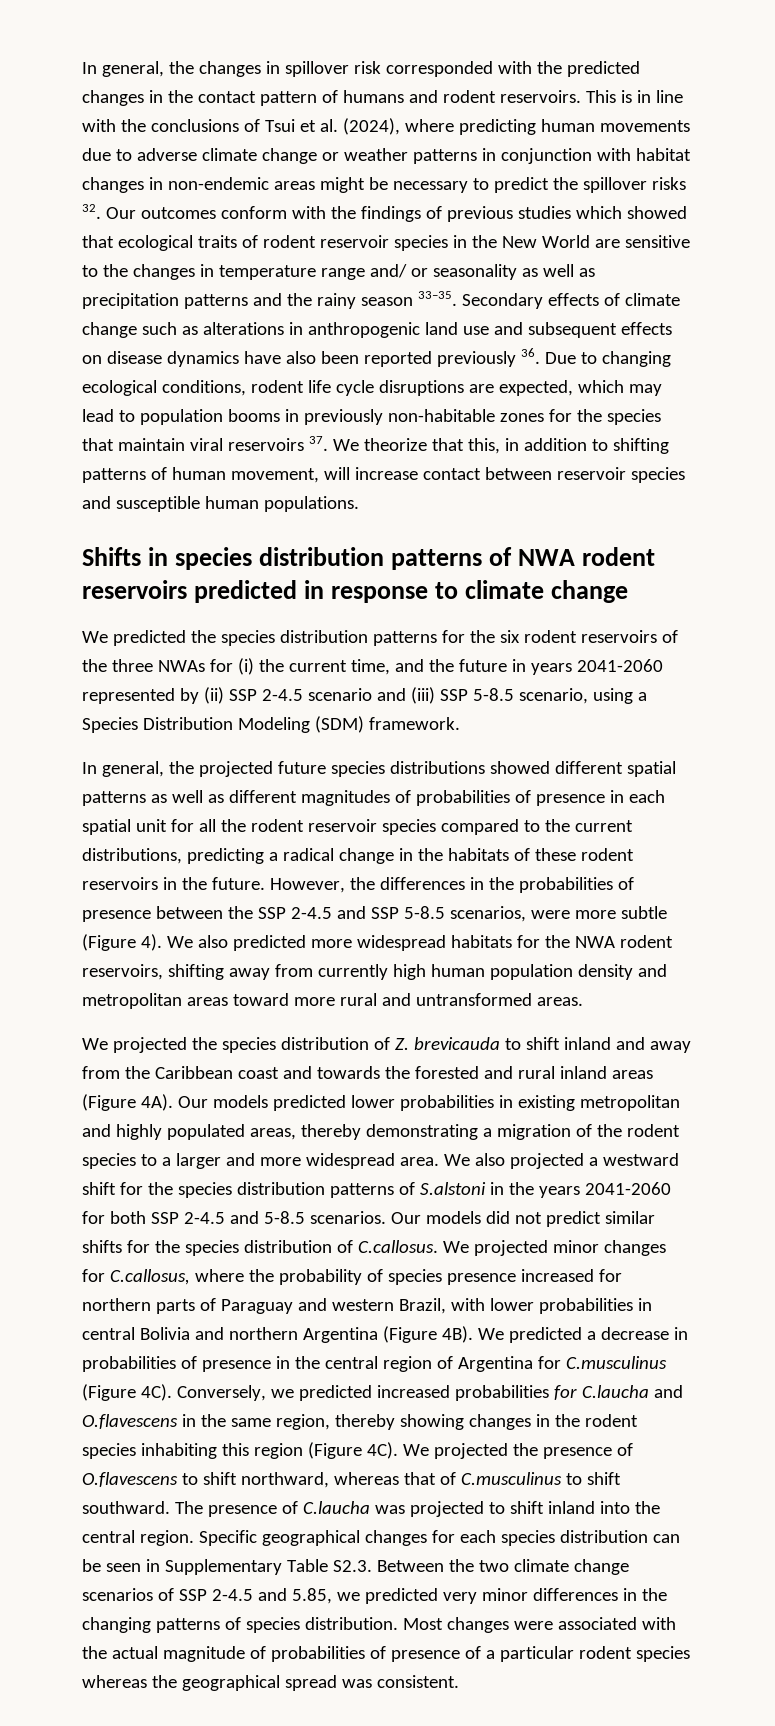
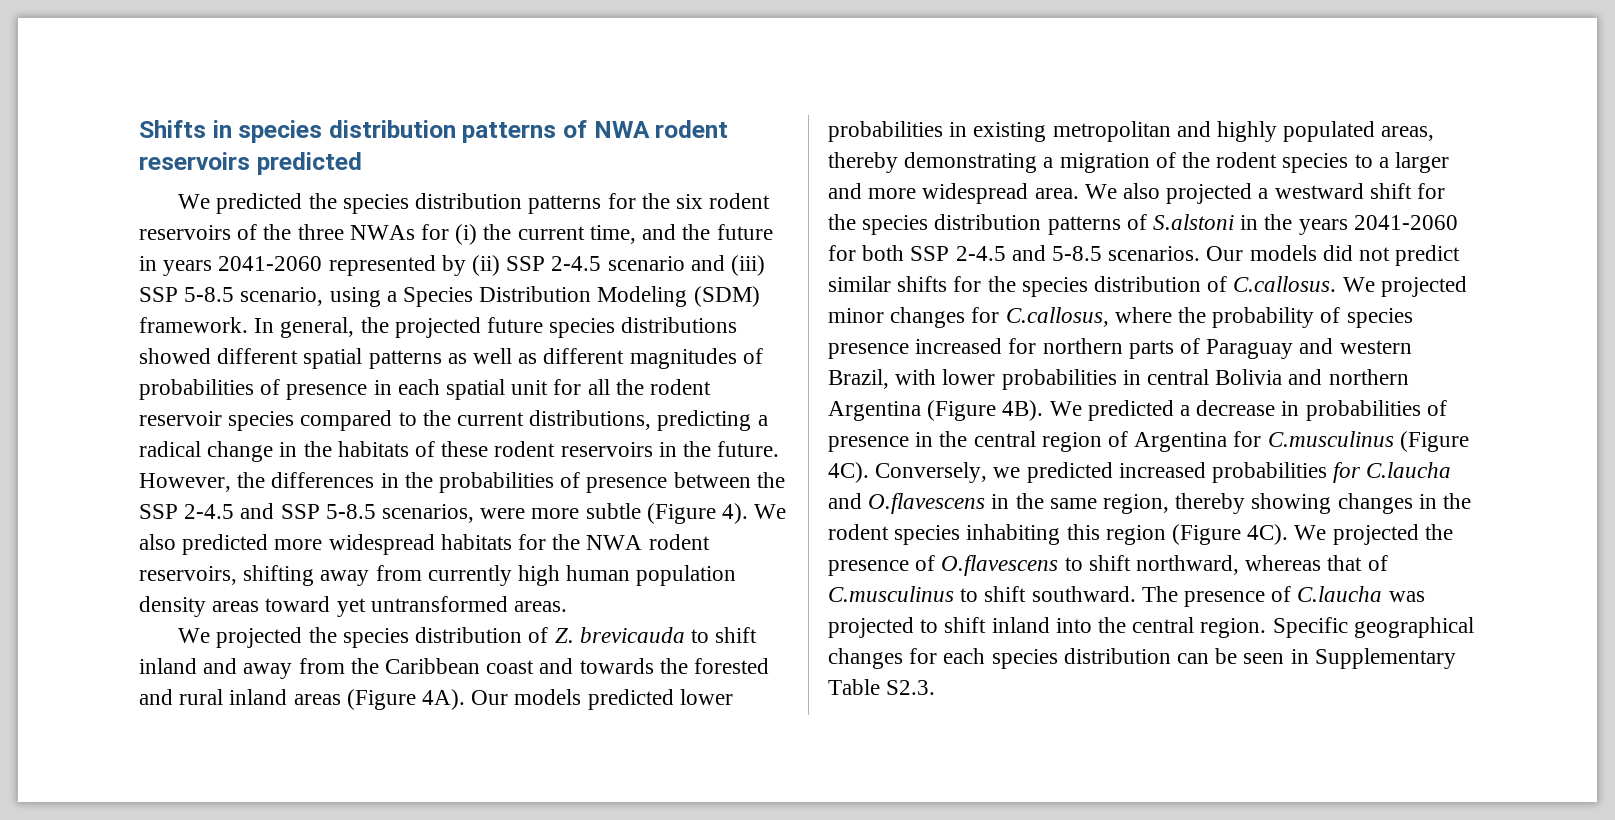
[82,61,640,77] [82,90,683,106] [82,118,690,135] [82,148,691,164] [82,177,686,193] [82,204,687,222] [82,235,690,251] [82,264,595,280] [82,291,680,309] [82,322,672,338] [82,348,671,367] [82,380,662,396] [82,409,661,425] [82,436,669,454] [82,467,685,483] [82,496,359,512] In general, the changes in spillover risk corresponded with the predicted changes in the contact pattern of humans and rodent reservoirs. This is in line with the conclusions of Tsui et al. (2024), where predicting human movements due to adverse climate change or weather patterns in conjunction with habitat changes in non-endemic areas might be necessary to predict the spillover risks 32. Our outcomes conform with the findings of previous studies which showed that ecological traits of rodent reservoir species in the New World are sensitive to the changes in temperature range and/ or seasonality as well as precipitation patterns and the rainy season 33–35. Secondary effects of climate change such as alterations in anthropogenic land use and subsequent effects on disease dynamics have also been reported previously 36. Due to changing ecological conditions, rodent life cycle disruptions are expected, which may lead to population booms in previously non-habitable zones for the species that maintain viral reservoirs 37. We theorize that this, in addition to shifting patterns of human movement, will increase contact between reservoir species and susceptible human populations. // -> (139, 129) none
[304,580,629,603] in response to climate change -> (362, 163) none
(460, 723) // -> (248, 325) none
[637,964,667,977] [82,993,411,1009] and metropolitan areas toward more rural and -> [212,596,366,617] areas toward yet
[376,1559,629,1575] [82,1588,667,1604] [82,1617,676,1633] [82,1646,690,1662] [82,1675,459,1691] Between the two climate change scenarios of SSP 2-4.5 and 5.85, we predicted very minor differences in the changing patterns of species distribution. Most changes were associated with the actual magnitude of probabilities of presence of a particular rodent species whereas the geographical spread was consistent. -> (936, 687) none

